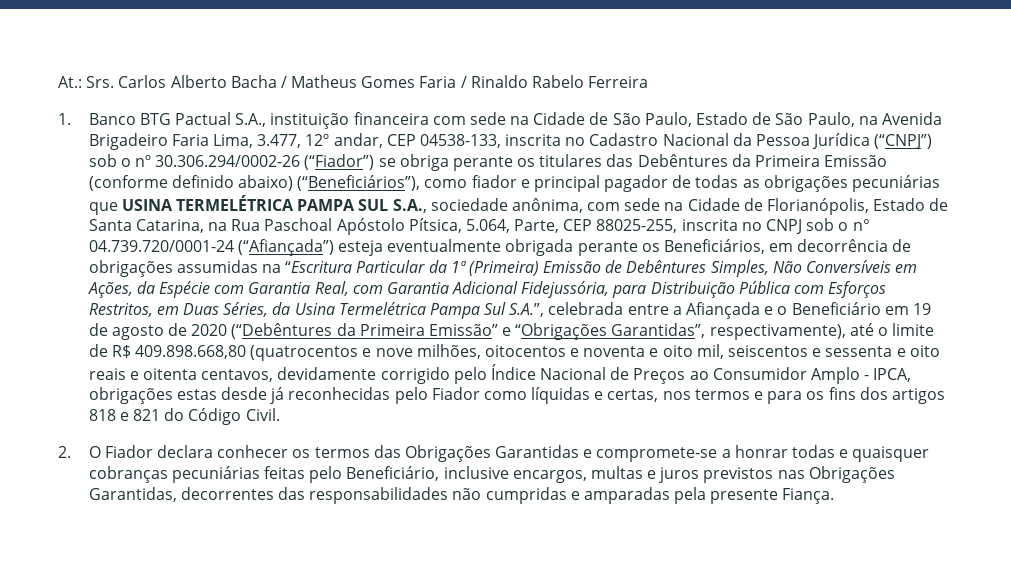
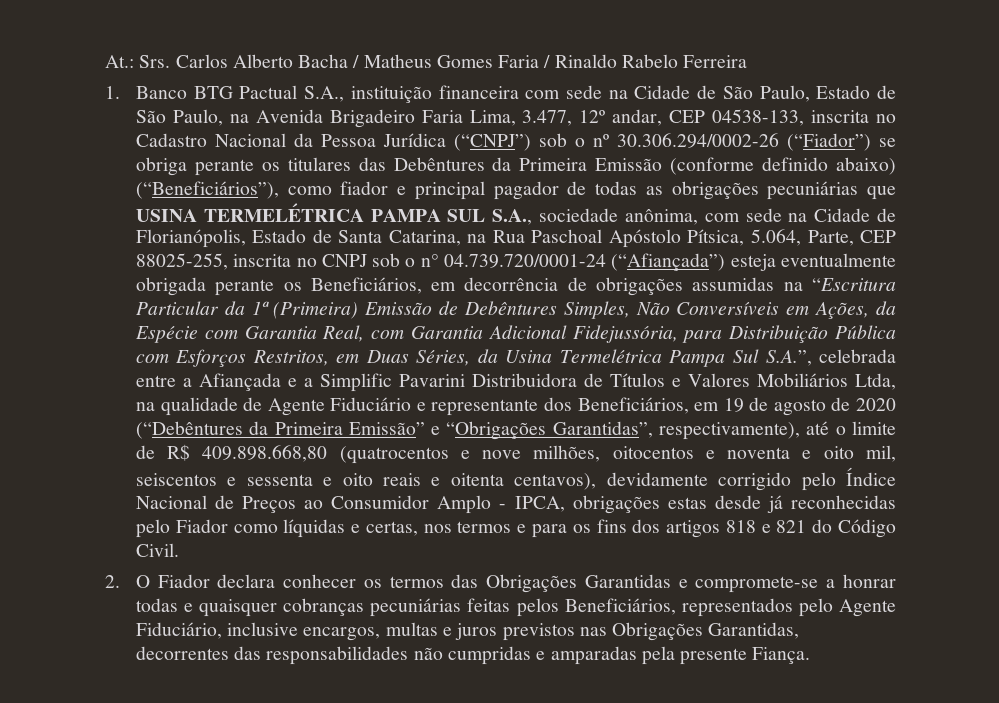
[777,302,881,315] o Beneficiário -> [303,373,896,392] [135,397,689,416] a Simplific Pavarini Distribuidora de Títulos e Valores Mobiliários Ltda, na qualidade de Agente Fiduciário e representante dos Beneficiários,
[201,369,274,382] centavos, -> [514,473,597,490] centavos),
[309,466,440,483] pelo Beneficiário, -> [516,598,896,617] [135,622,222,639] pelos Beneficiários, representados pelo Agente Fiduciário,

